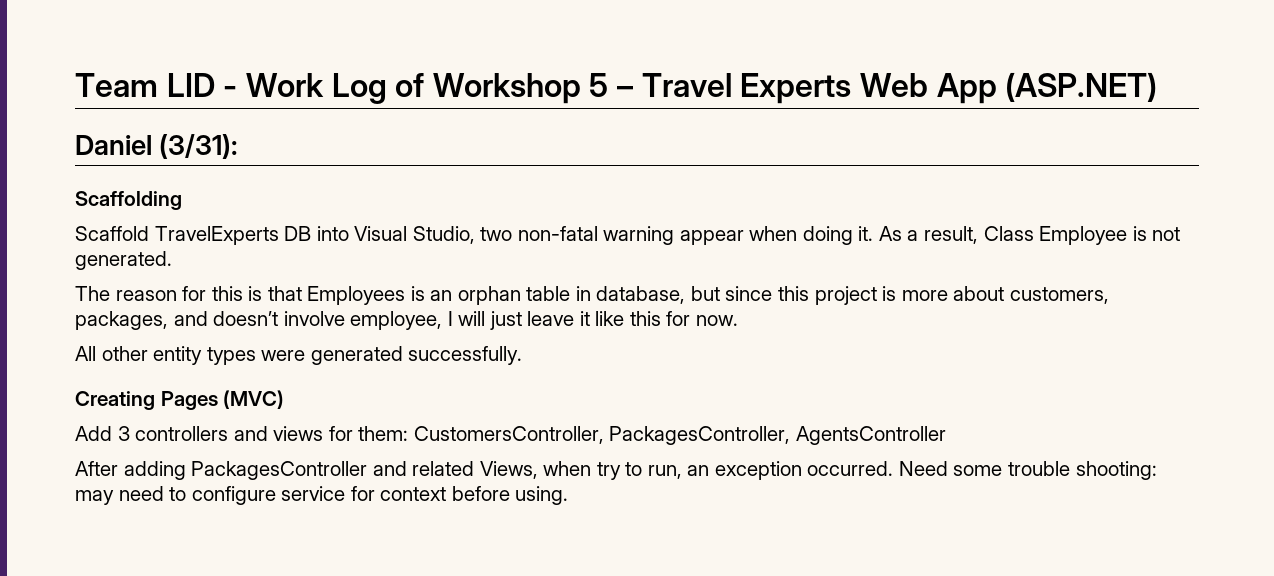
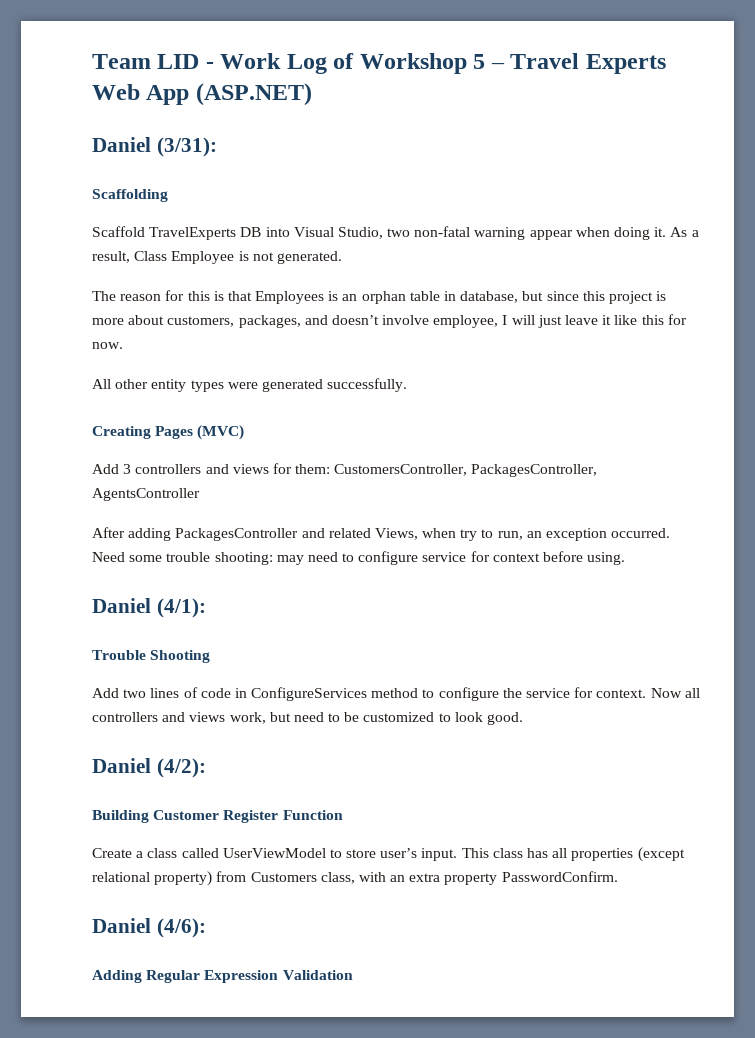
(569, 495) none -> [92,598,206,618] [92,650,211,663] [92,687,700,701] [92,712,524,725] [92,758,206,778] [92,810,343,823] [92,847,685,862] [92,871,618,886] [92,918,206,938] [92,970,353,983] // Daniel (4/1): // Trouble Shooting // Add two lines of code in ConfigureServices method to configure the service for context. Now all controllers and views work, but need to be customized to look good. // Daniel (4/2): // Building Customer Register Function // Create a class called UserViewModel to store user’s input. This class has all properties (except relational property) from Customers class, with an extra property PasswordConfirm. // Daniel (4/6): // Adding Regular Expression Validation

